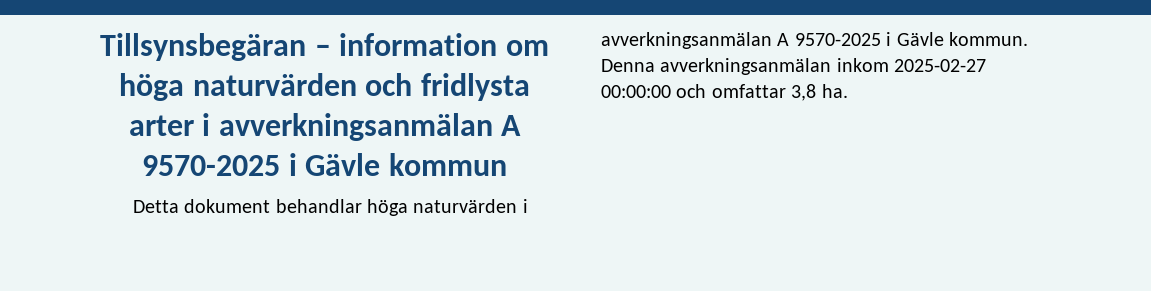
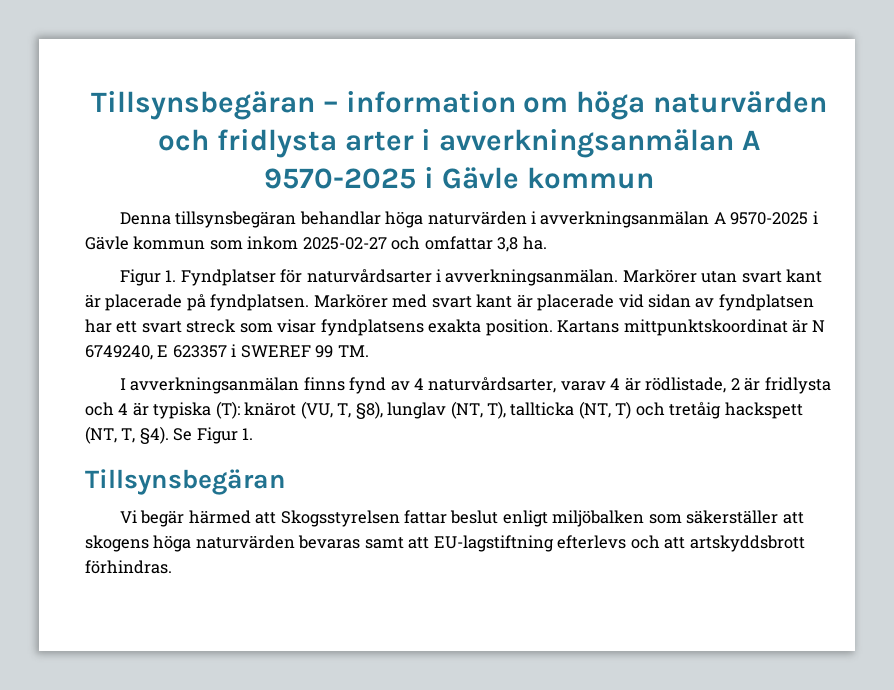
[132,199,271,213] Detta dokument -> [119,211,297,228] Denna tillsynsbegäran
[949,32,1028,46] [601,58,832,75] kommun. Denna avverkningsanmälan -> [133,236,243,250] kommun som
[601,85,671,98] 00:00:00 -> (387, 243) none
(848, 91) none -> [119,269,823,286] [85,294,814,311] [85,319,826,336] [85,344,369,360] [119,377,831,394] [85,401,803,419] [85,426,254,444] [85,469,286,495] [119,510,804,527] [85,535,805,552] [85,560,172,574] // Figur 1. Fyndplatser för naturvårdsarter i avverkningsanmälan. Markörer utan svart kant är placerade på fyndplatsen. Markörer med svart kant är placerade vid sidan av fyndplatsen har ett svart streck som visar fyndplatsens exakta position. Kartans mittpunktskoordinat är N 6749240, E 623357 i SWEREF 99 TM. // I avverkningsanmälan finns fynd av 4 naturvårdsarter, varav 4 är rödlistade, 2 är fridlysta och 4 är typiska (T): knärot (VU, T, §8), lunglav (NT, T), tallticka (NT, T) och tretåig hackspett (NT, T, §4). Se Figur 1. // Tillsynsbegäran // Vi begär härmed att Skogsstyrelsen fattar beslut enligt miljöbalken som säkerställer att skogens höga naturvärden bevaras samt att EU-lagstiftning efterlevs och att artskyddsbrott förhindras.

